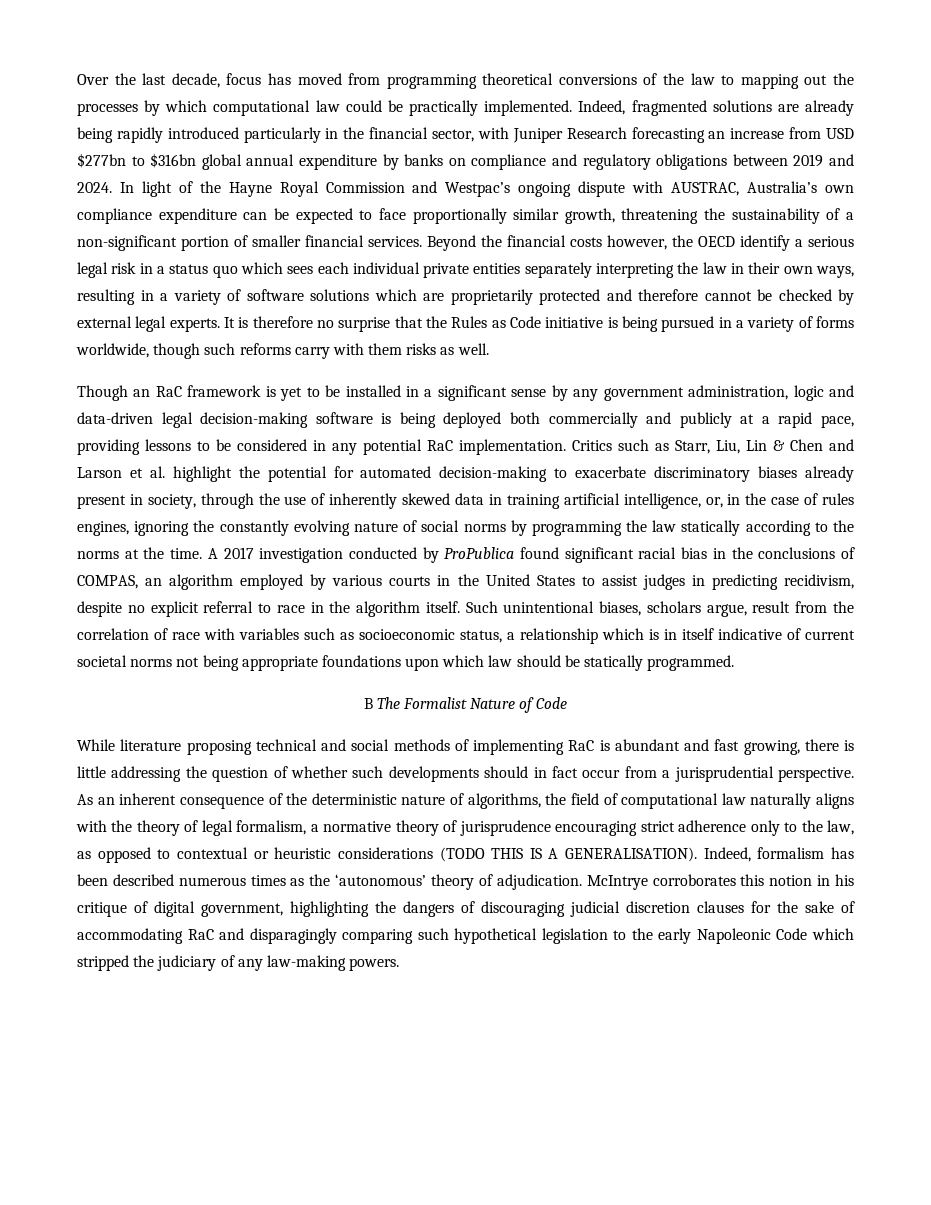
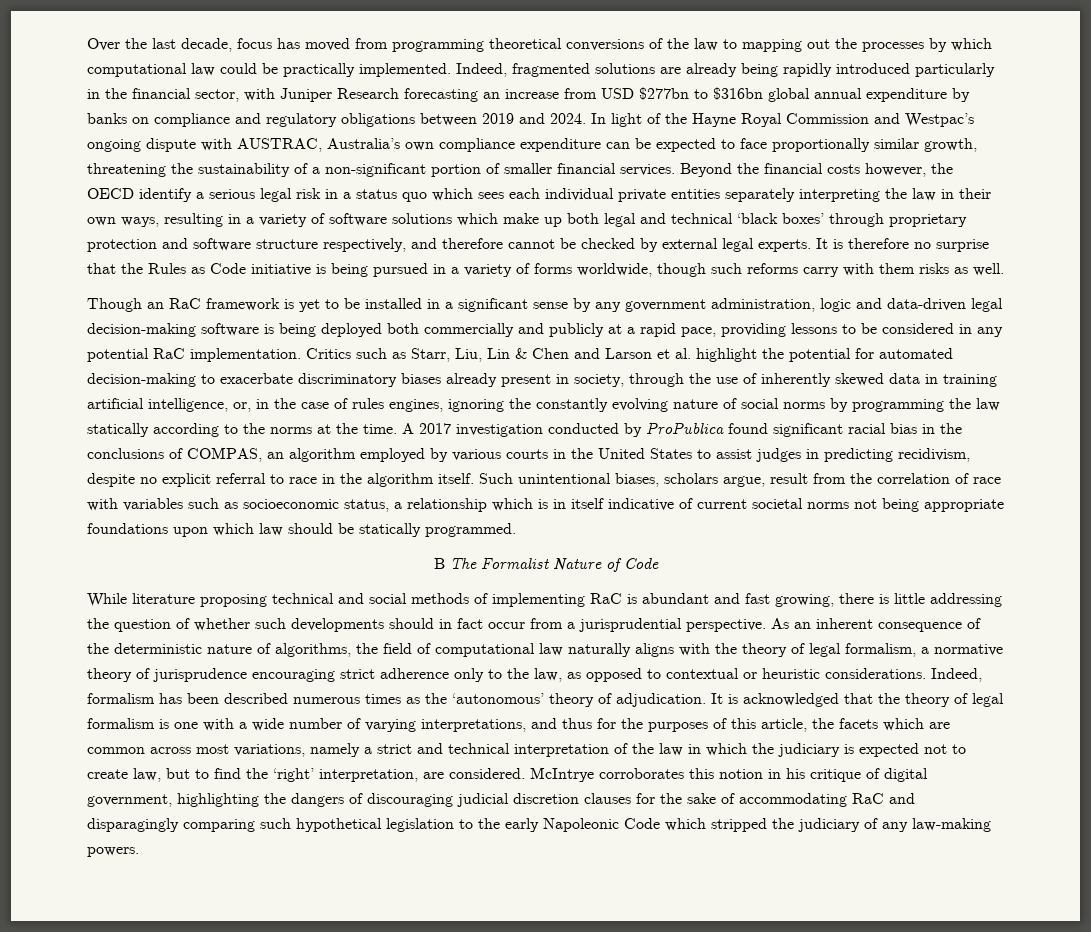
[423,289,600,305] are proprietarily protected -> [503,213,967,227] [87,238,406,252] make up both legal and technical ‘black boxes’ through proprietary protection and software structure respectively,
[337,847,698,862] considerations (TODO THIS IS A GENERALISATION). -> [825,668,926,679] considerations.
(582, 882) none -> [711,693,1004,707] [87,718,950,732] [87,743,966,757] [87,768,525,782] It is acknowledged that the theory of legal formalism is one with a wide number of varying interpretations, and thus for the purposes of this article, the facets which are common across most variations, namely a strict and technical interpretation of the law in which the judiciary is expected not to create law, but to find the ‘right’ interpretation, are considered.

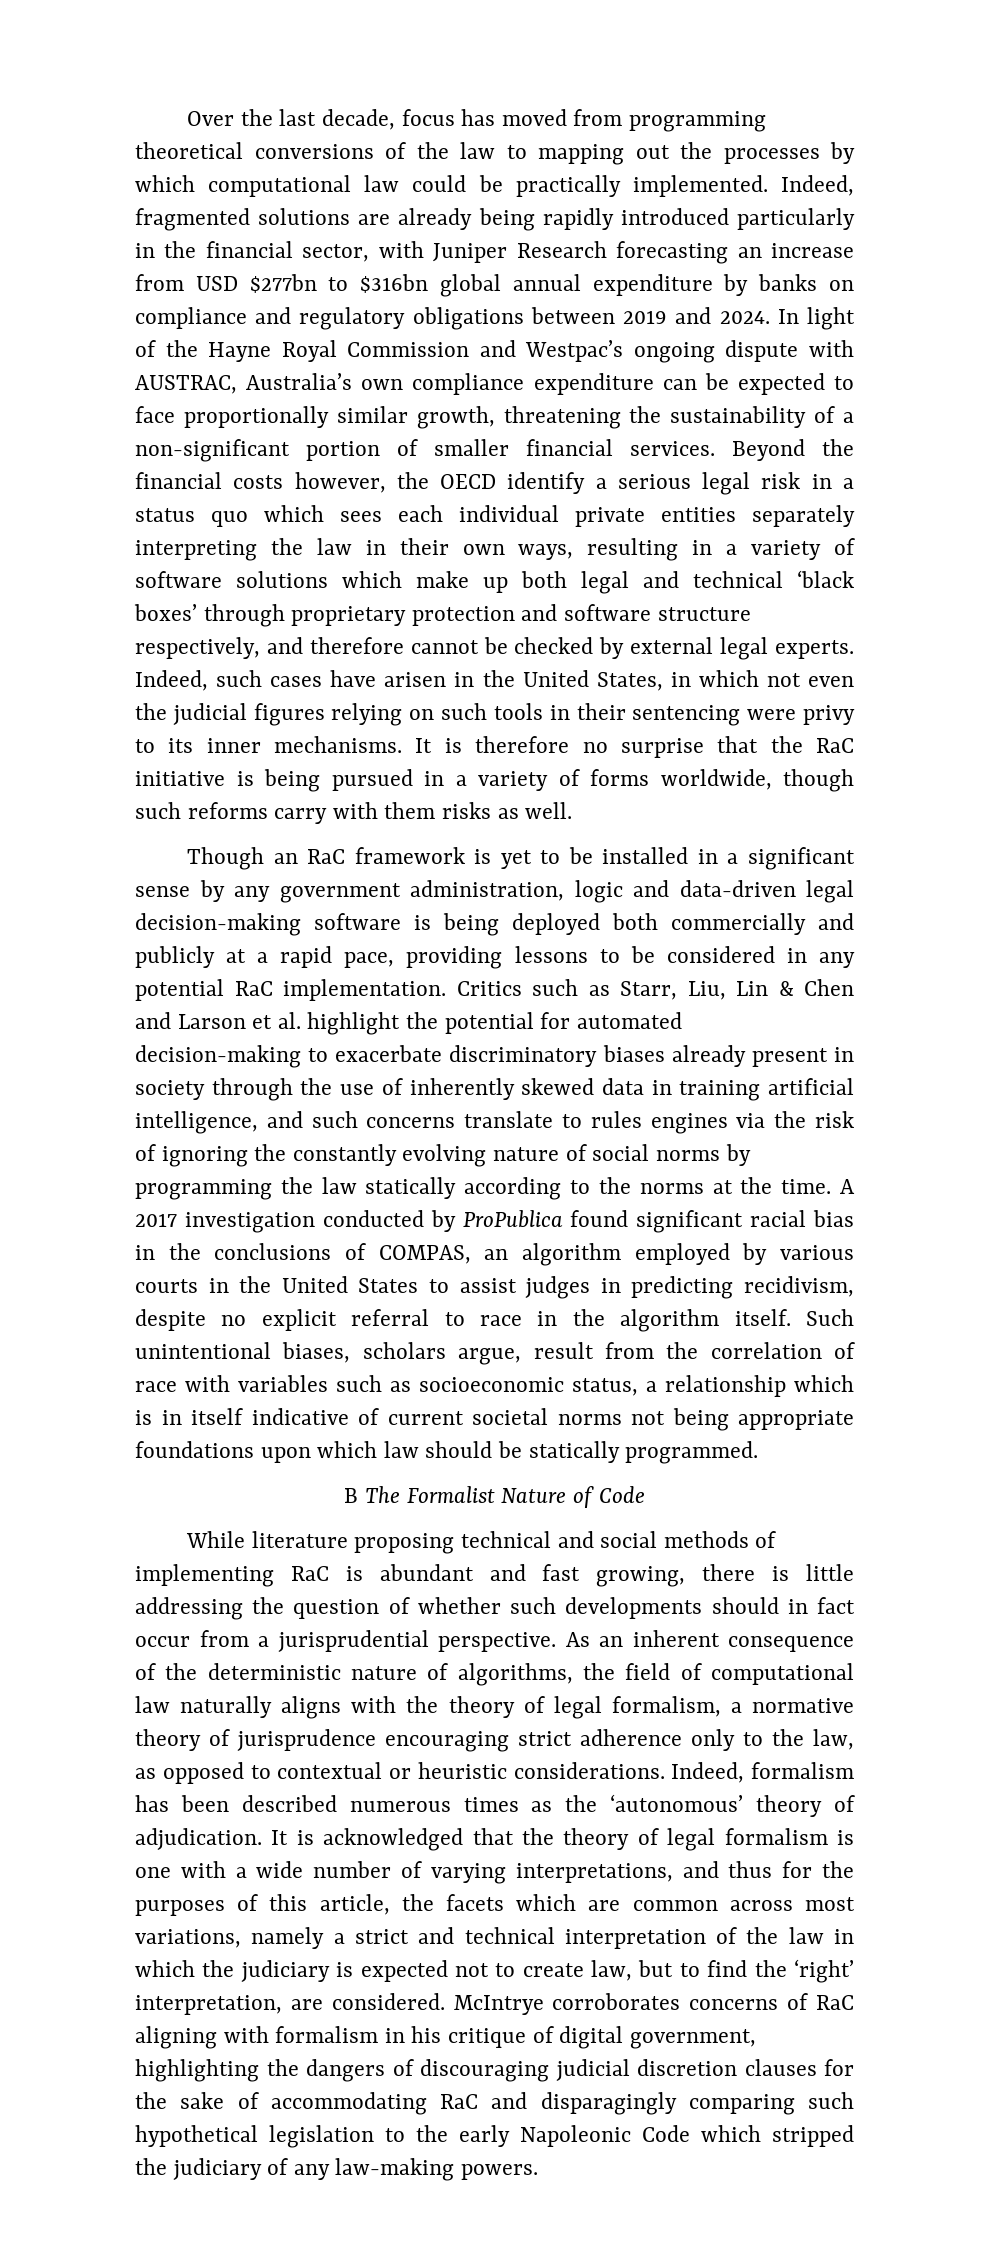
(811, 245) none -> [135,670,855,691] [135,703,855,726] [135,736,403,753] Indeed, such cases have arisen in the United States, in which not even the judicial figures relying on such tools in their sentencing were privy to its inner mechanisms.
[148,263,246,274] Rules as Code -> [816,738,855,753] RaC
[574,374,624,387] society, -> [135,1080,205,1100] society
[233,398,443,412] or, in the case of rules engines, -> [266,1111,854,1134] [135,1144,156,1161] and such concerns translate to rules engines via the risk of
[689,768,763,779] this notion -> [689,1993,855,2010] [135,2026,379,2049] concerns of RaC aligning with formalism

